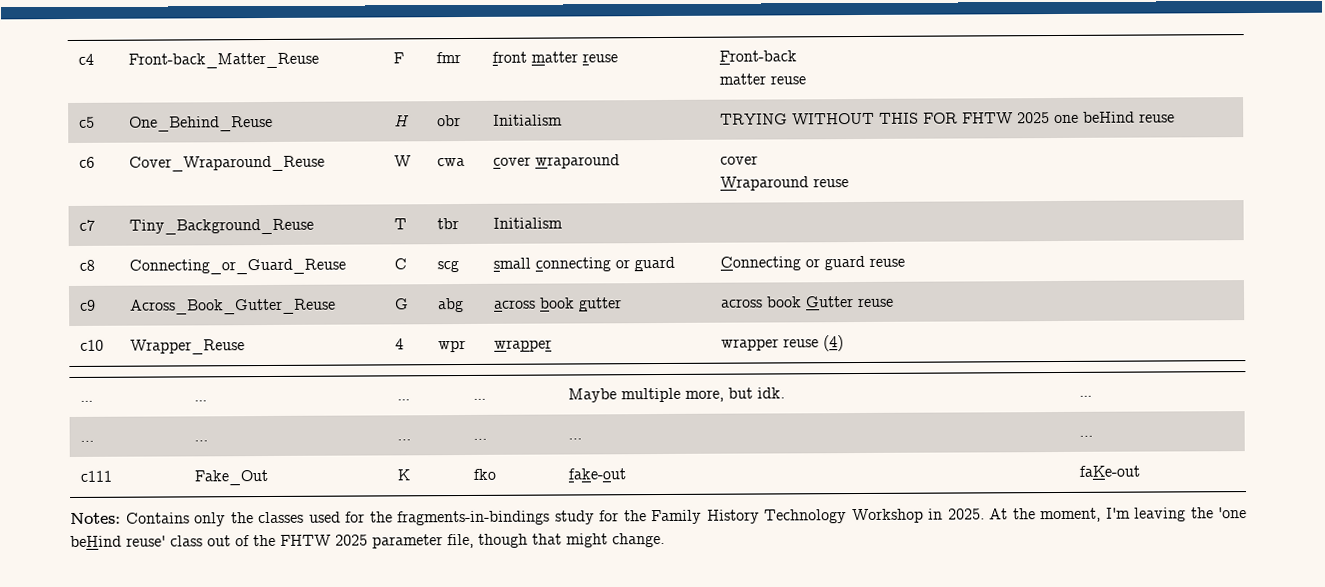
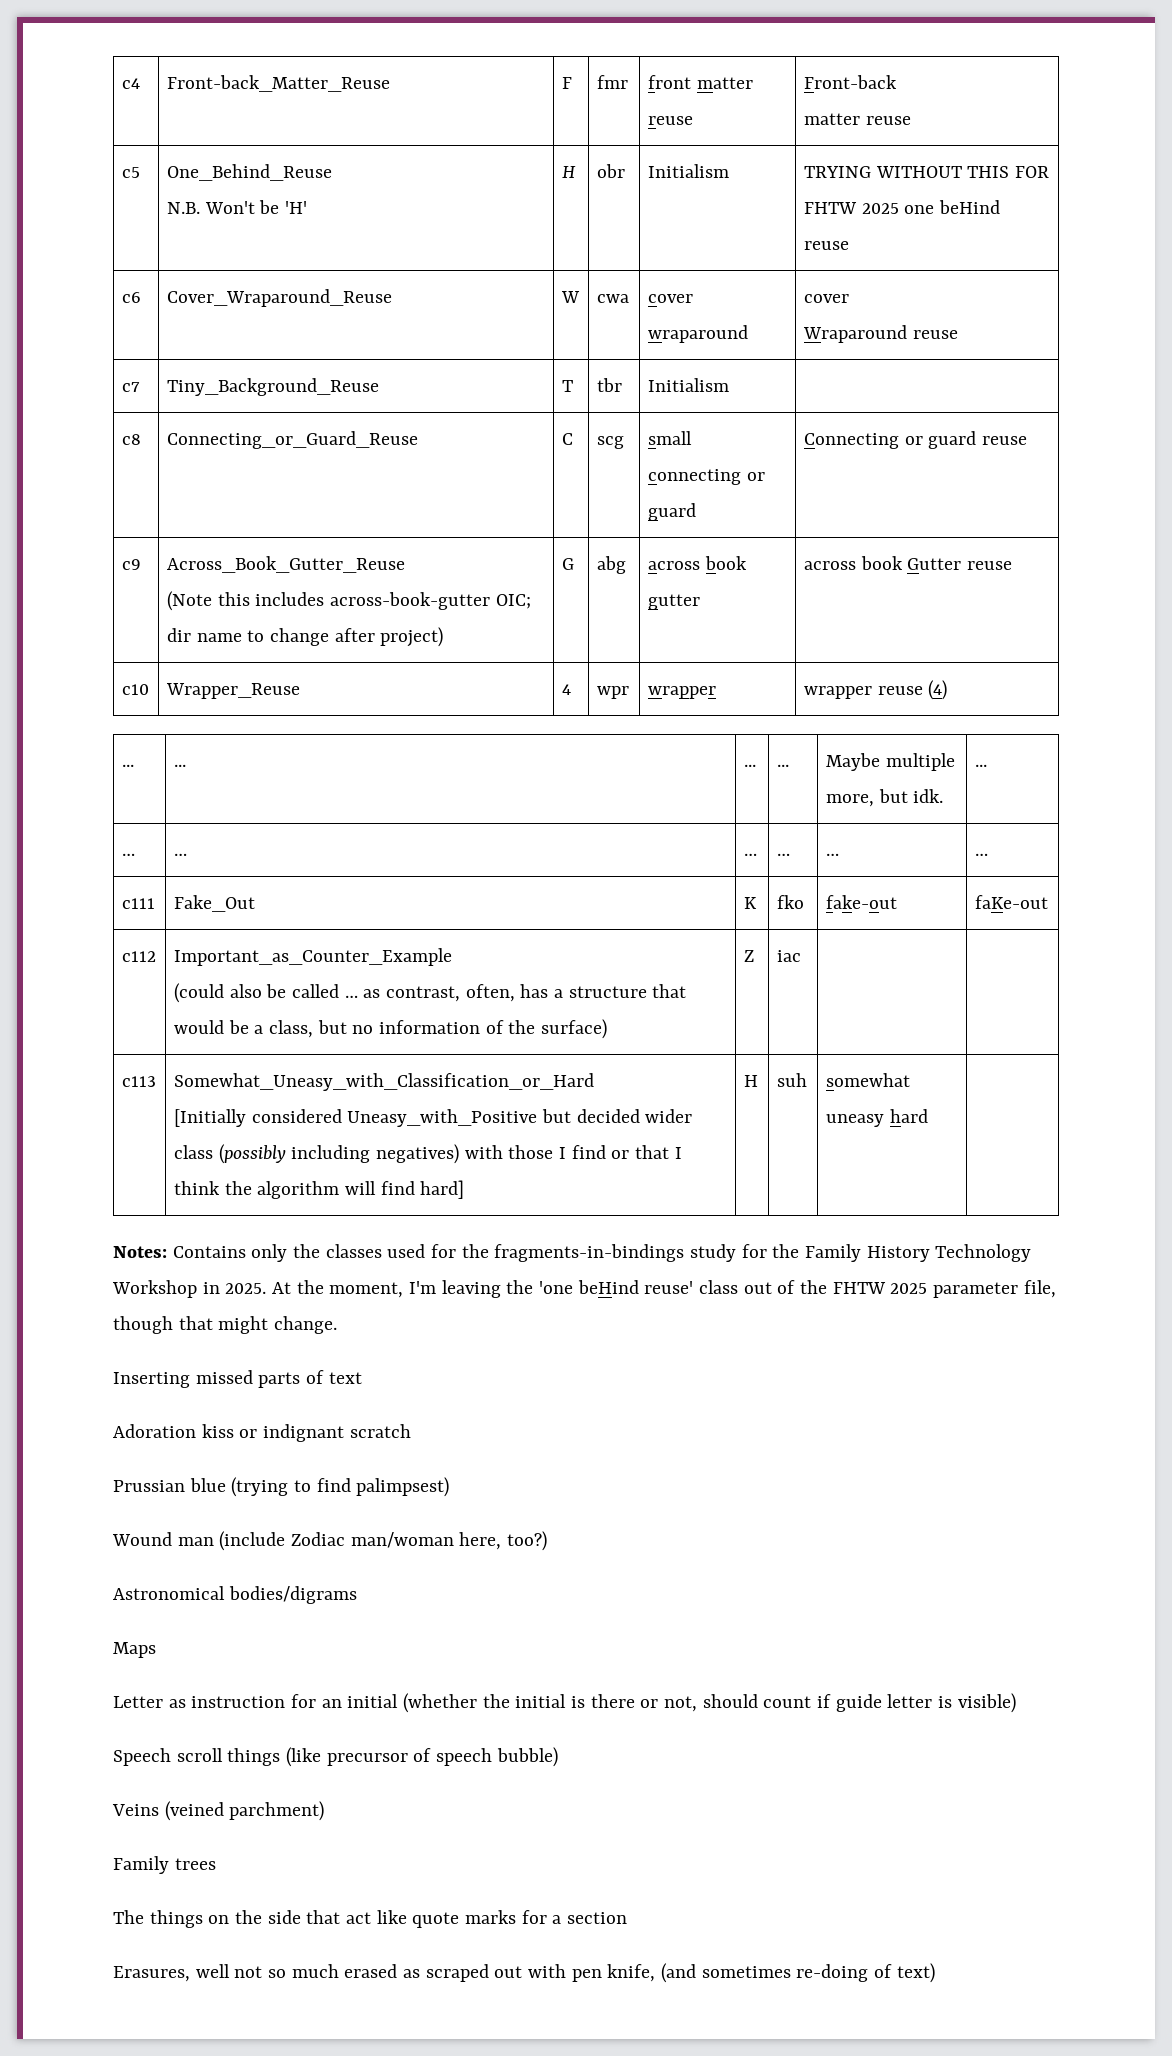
(274, 123) none -> [166,200,307,214] // N.B. Won't be 'H'
(337, 306) none -> [166,591,531,611] [166,627,444,647] // (Note this includes across-book-gutter OIC; dir name to change after project)
(1141, 471) none -> [121,951,156,962] [173,948,452,966] [173,983,687,1003] [173,1019,607,1039] [743,950,754,962] [776,950,801,962] [121,1076,156,1087] [173,1073,594,1091] [173,1109,693,1127] [173,1144,682,1164] [173,1180,465,1199] [743,1075,758,1087] [776,1073,807,1087] [825,1073,910,1087] [825,1109,928,1127] // c112 | Important_as_Counter_Example // (could also be called … as contrast, often, has a structure that would be a class, but no information of the surface) | Z | iac | | // c113 | Somewhat_Uneasy_with_Classification_or_Hard // [Initially considered Uneasy_with_Positive but decided wider class (possibly including negatives) with those I find or that I think the algorithm will find hard] | H | suh | somewhat uneasy hard |
(665, 540) none -> [113,1370,362,1388] [113,1424,411,1442] [113,1477,450,1497] [112,1531,548,1551] [113,1586,357,1604] [113,1642,156,1658] [113,1693,1016,1713] [113,1747,558,1767] [112,1801,325,1821] [113,1856,216,1874] [113,1910,628,1928] [113,1963,935,1983] // Inserting missed parts of text // Adoration kiss or indignant scratch // Prussian blue (trying to find palimpsest) // Wound man (include Zodiac man/woman here, too?) // Astronomical bodies/digrams // Maps // Letter as instruction for an initial (whether the initial is there or not, should count if guide letter is visible) // Speech scroll things (like precursor of speech bubble) // Veins (veined parchment) // Family trees // The things on the side that act like quote marks for a section // Erasures, well not so much erased as scraped out with pen knife, (and sometimes re-doing of text)

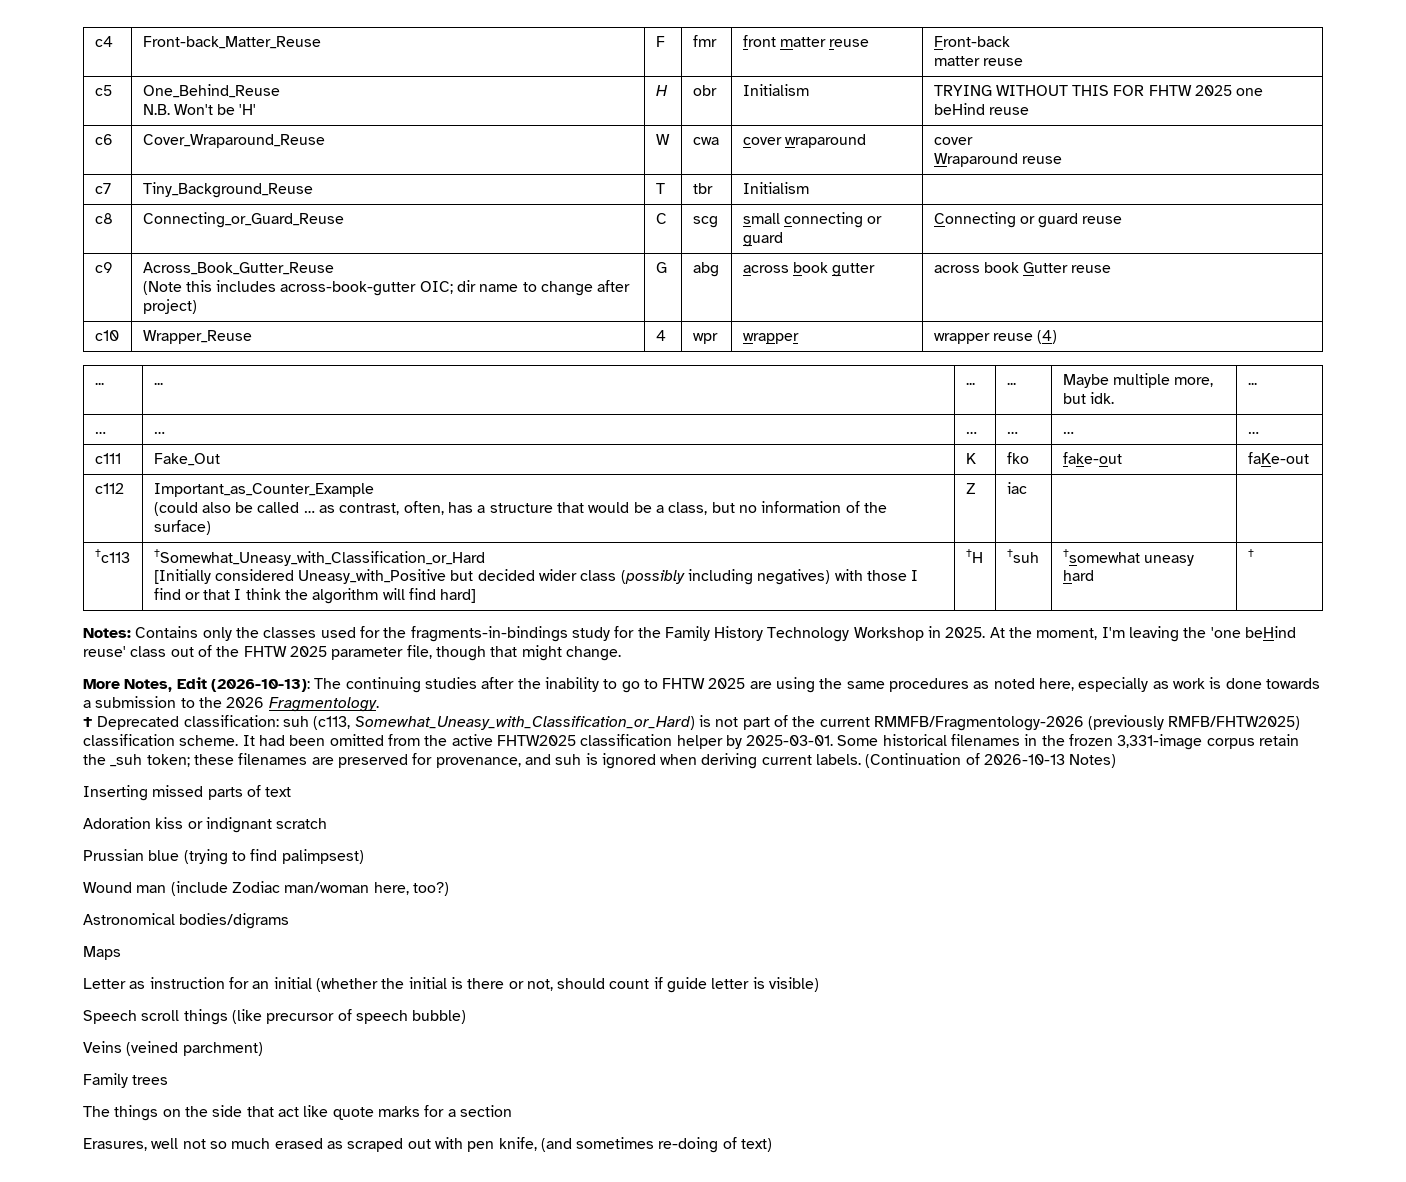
[121,1076,156,1087] [173,1073,594,1091] c113 | Somewhat_Uneasy_with_Classification_or_Hard -> [94,549,130,563] [153,549,485,566] †c113 | †Somewhat_Uneasy_with_Classification_or_Hard
[743,1075,758,1087] [776,1073,807,1087] [825,1073,910,1087] H | suh | somewhat -> [965,549,983,563] [1006,549,1039,563] [1062,549,1140,563] †H | †suh | †somewhat
(928, 1116) none -> [1247,549,1254,557] †
(338, 1325) none -> [83,677,1320,693] [83,696,379,712] [83,715,1301,731] [83,734,1300,750] [83,753,1117,769] // More Notes, Edit (2026-10-13): The continuing studies after the inability to go to FHTW 2025 are using the same procedures as noted here, especially as work is done towards a submission to the 2026 Fragmentology. // † Deprecated classification: suh (c113, Somewhat_Uneasy_with_Classification_or_Hard) is not part of the current RMMFB/Fragmentology-2026 (previously RMFB/FHTW2025) classification scheme. It had been omitted from the active FHTW2025 classification helper by 2025-03-01. Some historical filenames in the frozen 3,331-image corpus retain the _suh token; these filenames are preserved for provenance, and suh is ignored when deriving current labels. (Continuation of 2026-10-13 Notes)

